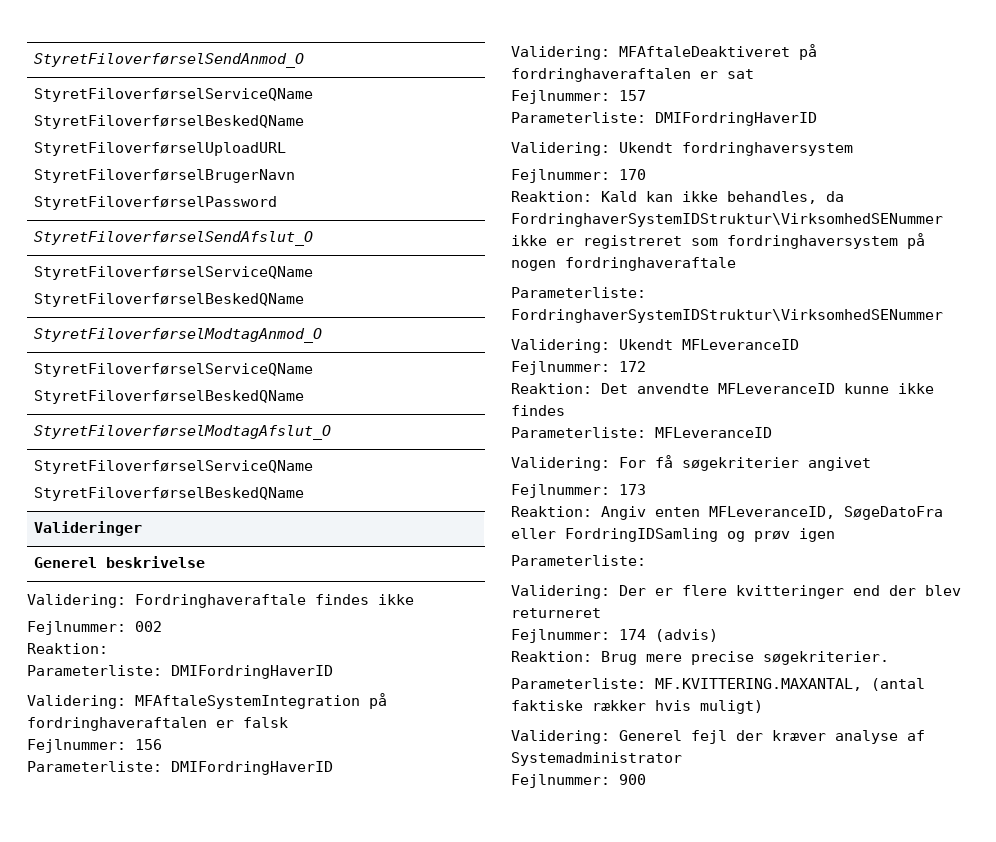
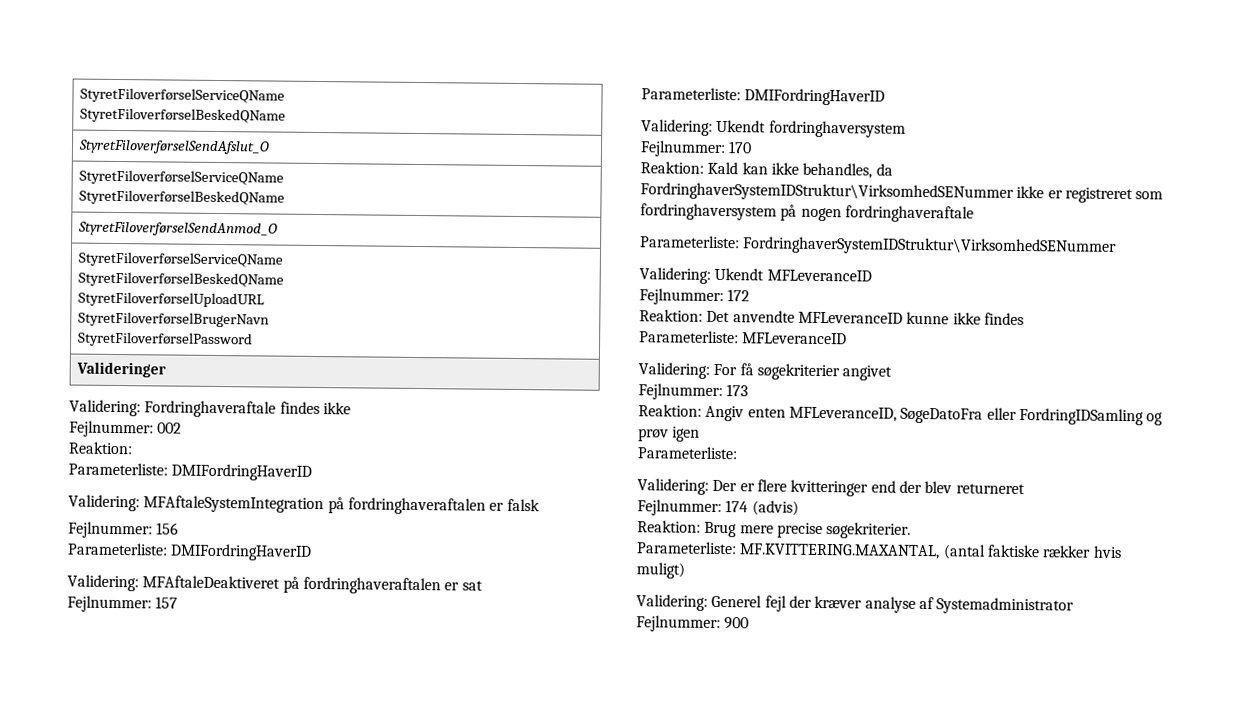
(33, 60) none -> [79,87,285,104] [79,107,286,124] [77,139,270,155] [78,169,284,186] [78,189,285,206] StyretFiloverførselServiceQName // StyretFiloverførselBeskedQName // StyretFiloverførselSendAfslut_O // StyretFiloverførselServiceQName // StyretFiloverførselBeskedQName //
[33,231,313,246] [33,266,313,280] [33,293,304,307] [33,328,322,343] [33,363,313,377] [33,390,304,404] [33,425,331,440] [33,460,313,474] [33,487,304,501] // StyretFiloverførselSendAfslut_O // StyretFiloverførselServiceQName // StyretFiloverførselBeskedQName // StyretFiloverførselModtagAnmod_O // StyretFiloverførselServiceQName // StyretFiloverførselBeskedQName // StyretFiloverførselModtagAfslut_O // StyretFiloverførselServiceQName // StyretFiloverførselBeskedQName -> (253, 339) none
[33,556,205,568] // Generel beskrivelse -> (166, 369) none

